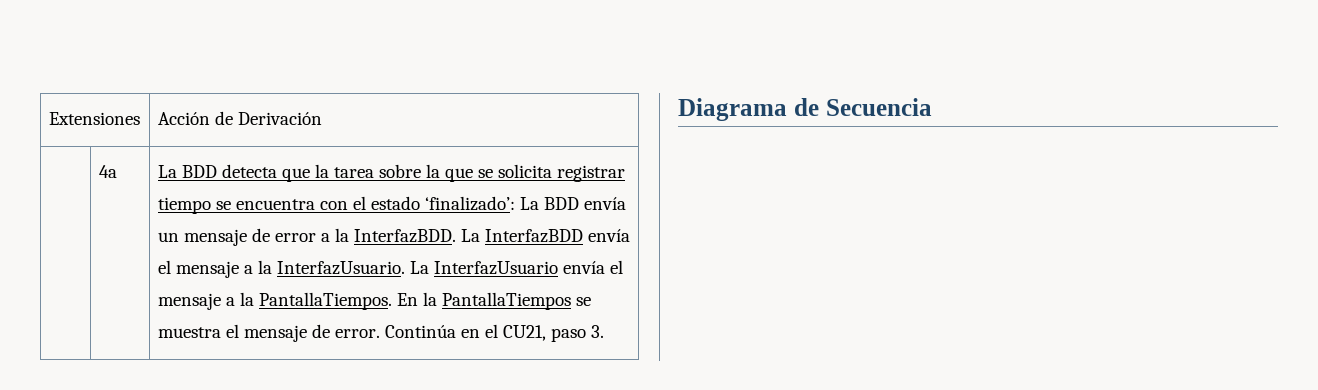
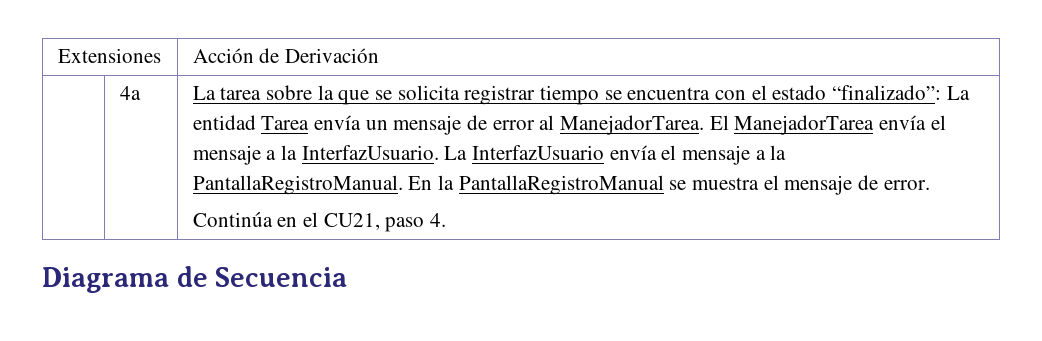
[181,164,329,182] BDD detecta que la -> (216, 93) none
[424,196,579,211] ‘finalizado’: La BDD -> [831,85,970,100] [192,115,310,130] “finalizado”: La entidad Tarea
[320,228,583,243] a la InterfazBDD. La InterfazBDD -> [539,115,875,135] al ManejadorTarea. El ManejadorTarea
[258,292,392,310] PantallaTiempos. -> [192,175,403,195] PantallaRegistroManual.
[441,292,571,310] PantallaTiempos -> [458,175,664,195] PantallaRegistroManual
(380, 333) none -> (930, 185) //
[590,325,604,338] 3. -> [429,213,446,227] 4.

